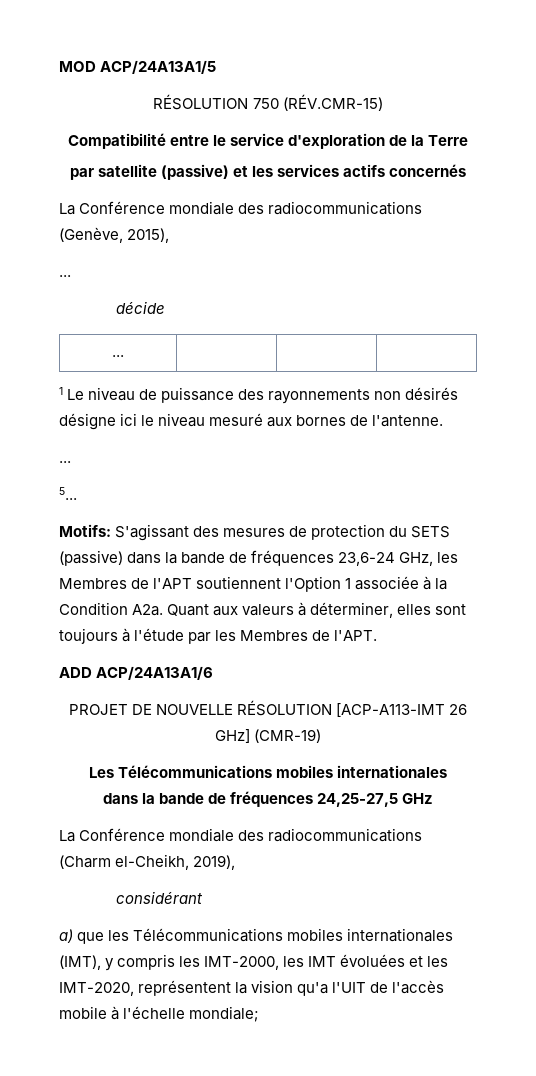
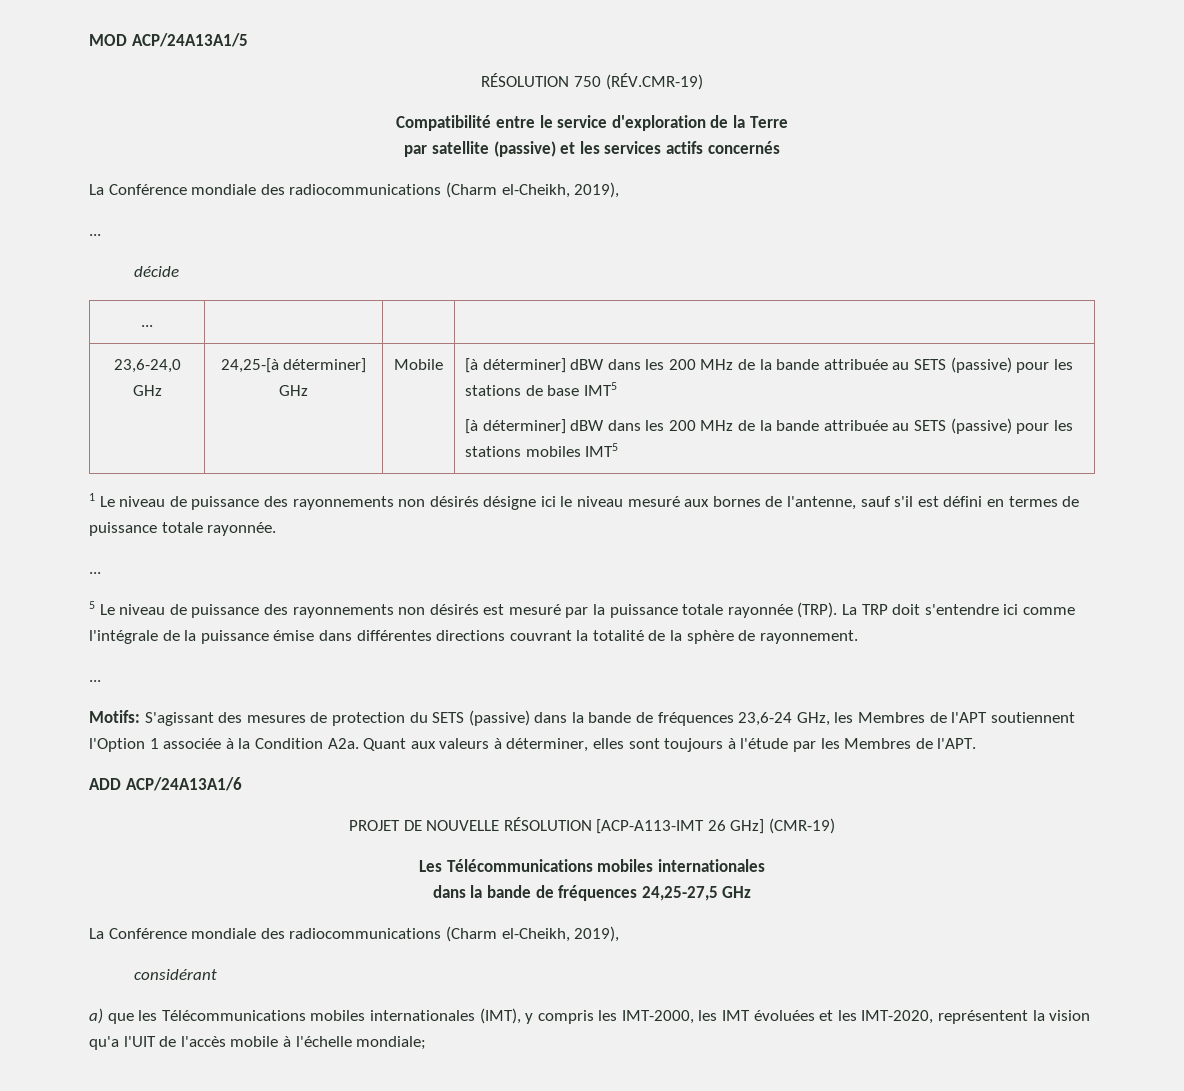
[282,94,383,111] (RÉV.CMR-15) -> [605,73,703,90] (RÉV.CMR-19)
[59,227,170,243] (Genève, 2015), -> [445,182,620,198] (Charm el-Cheikh, 2019),
(124, 356) none -> [113,359,181,373] [132,385,162,396] [220,358,367,373] [279,385,308,396] [393,359,443,370] [464,357,1073,373] [464,382,617,396] [464,418,1073,434] [464,443,619,457] // 23,6-24,0 GHz | 24,25-[à déterminer] GHz | Mobile | [à déterminer] dBW dans les 200 MHz de la bande attribuée au SETS (passive) pour les stations de base IMT5 // [à déterminer] dBW dans les 200 MHz de la bande attribuée au SETS (passive) pour les stations mobiles IMT5
[372,415,444,427] [59,461,71,463] [59,487,77,500] l'antenne. // ... // 5... -> [787,496,1080,510] [89,522,277,536] [89,572,101,574] [89,601,1075,618] [89,630,858,644] [89,680,101,682] l'antenne, sauf s'il est défini en termes de puissance totale rayonnée. // ... // 5 Le niveau de puissance des rayonnements non désirés est mesuré par la puissance totale rayonnée (TRP). La TRP doit s'entendre ici comme l'intégrale de la puissance émise dans différentes directions couvrant la totalité de la sphère de rayonnement. // ...

